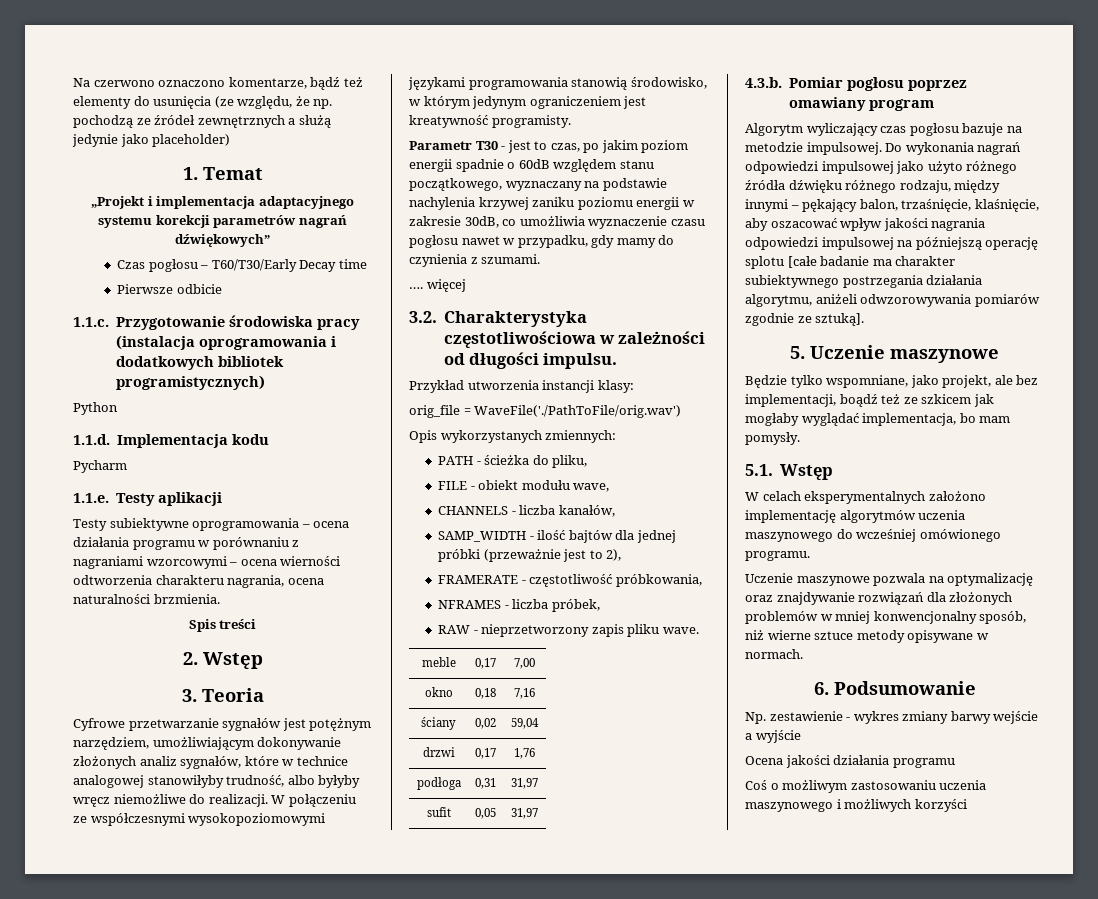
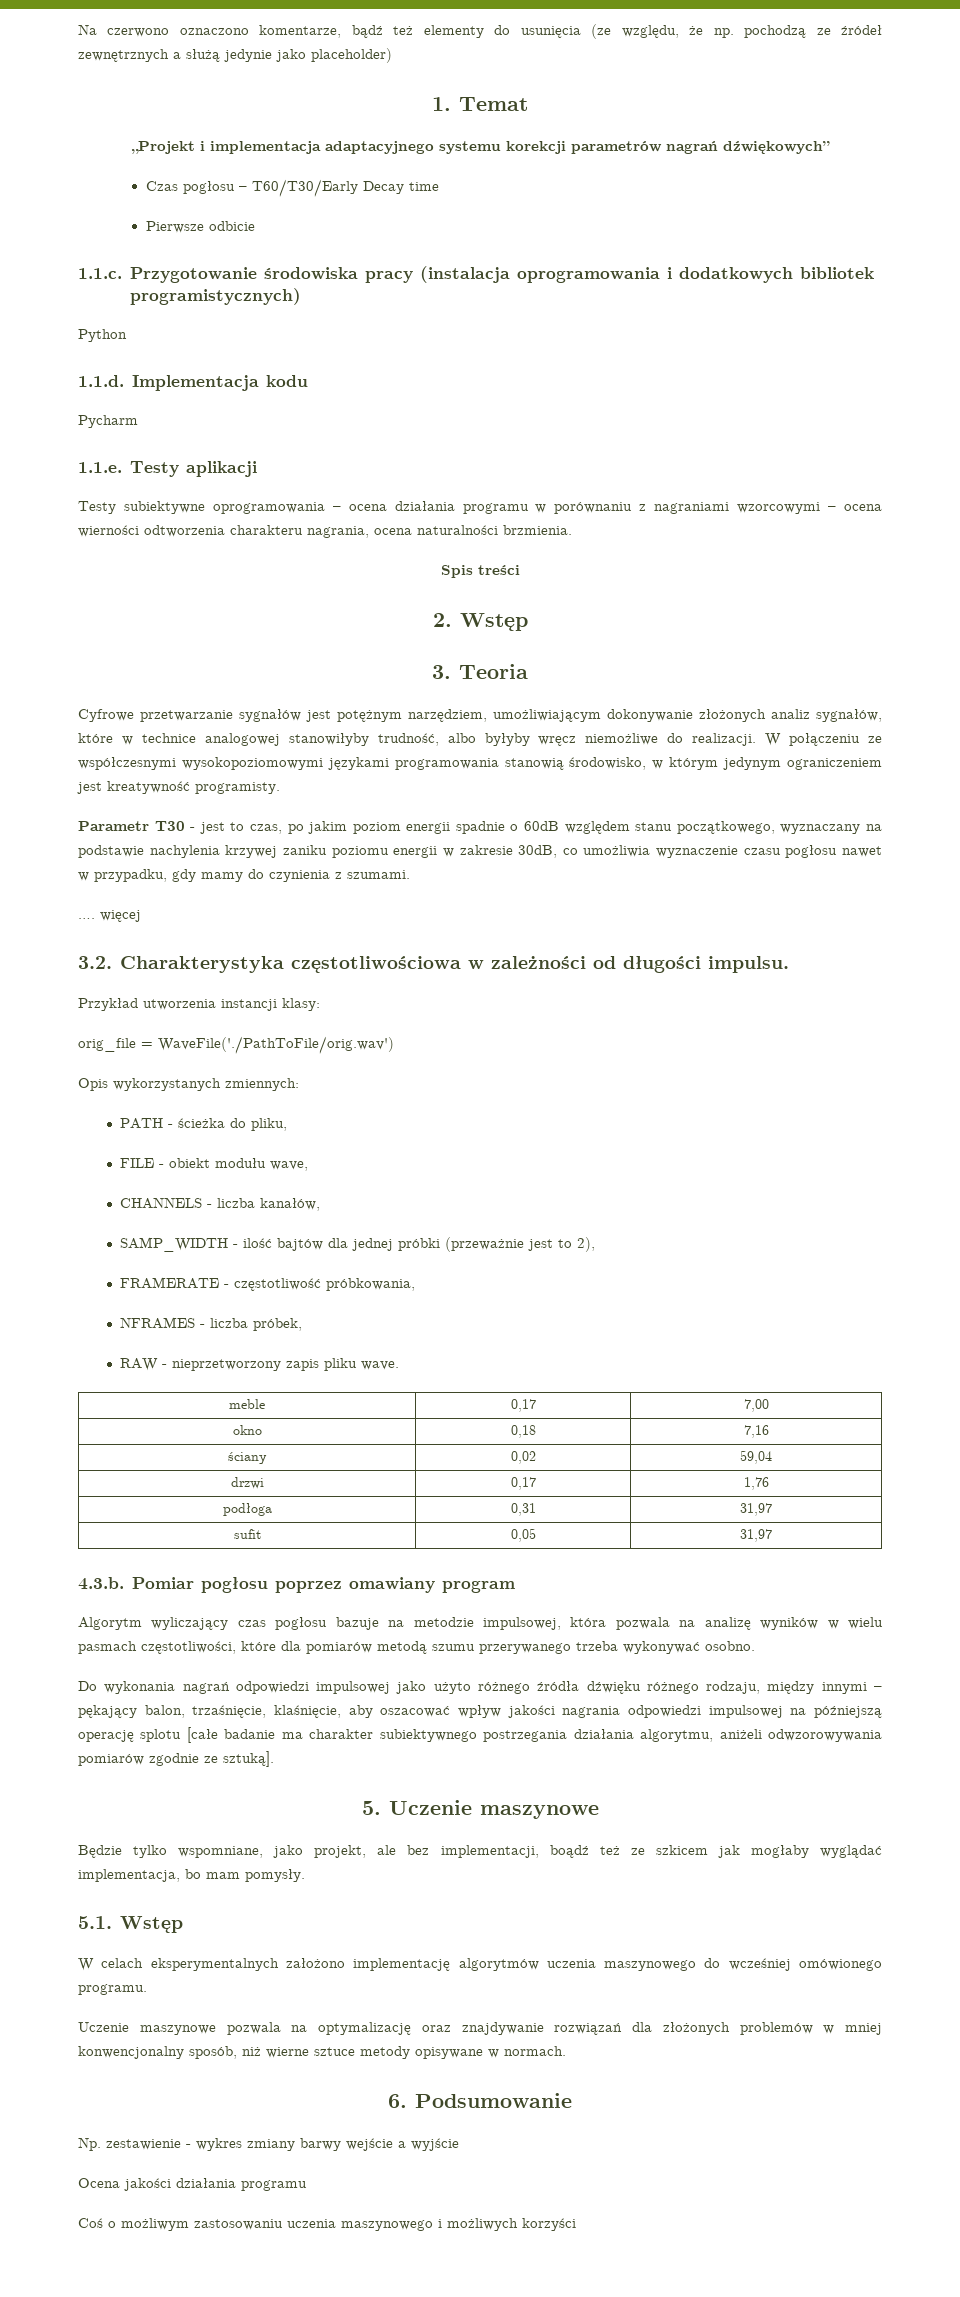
[806,142,882,155] impulsowej. -> [483,1617,884,1630] [78,1641,755,1654] impulsowej, która pozwala na analizę wyników w wielu pasmach częstotliwości, które dla pomiarów metodą szumu przerywanego trzeba wykonywać osobno. //

